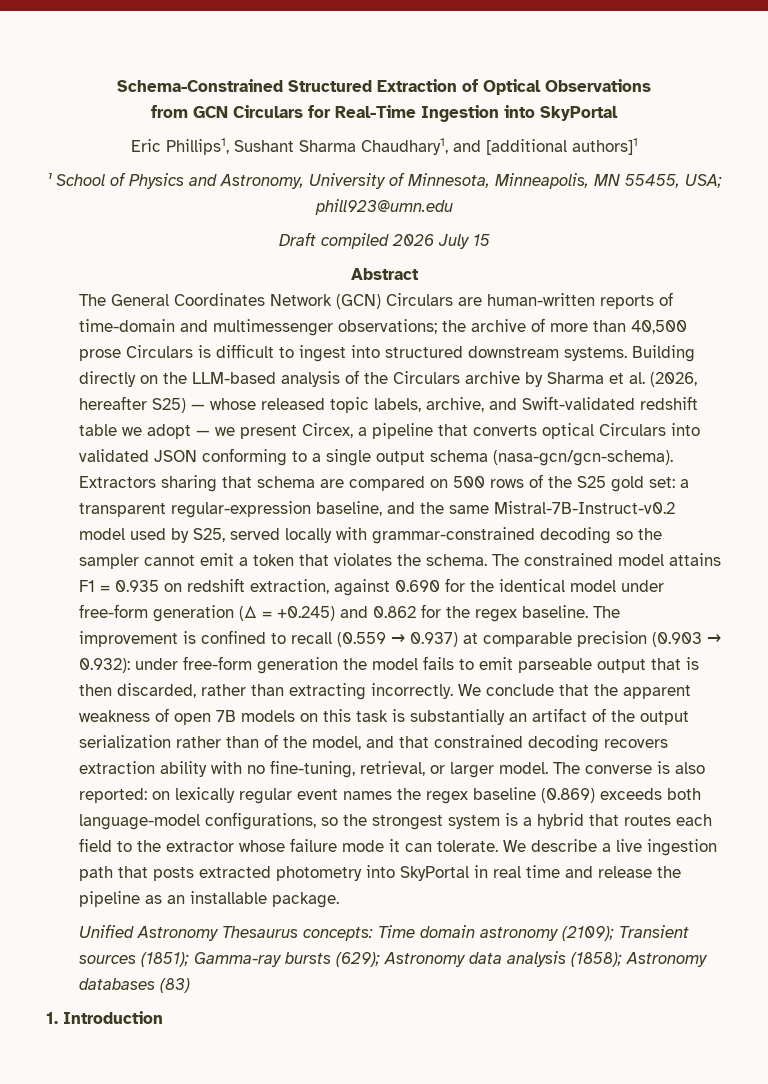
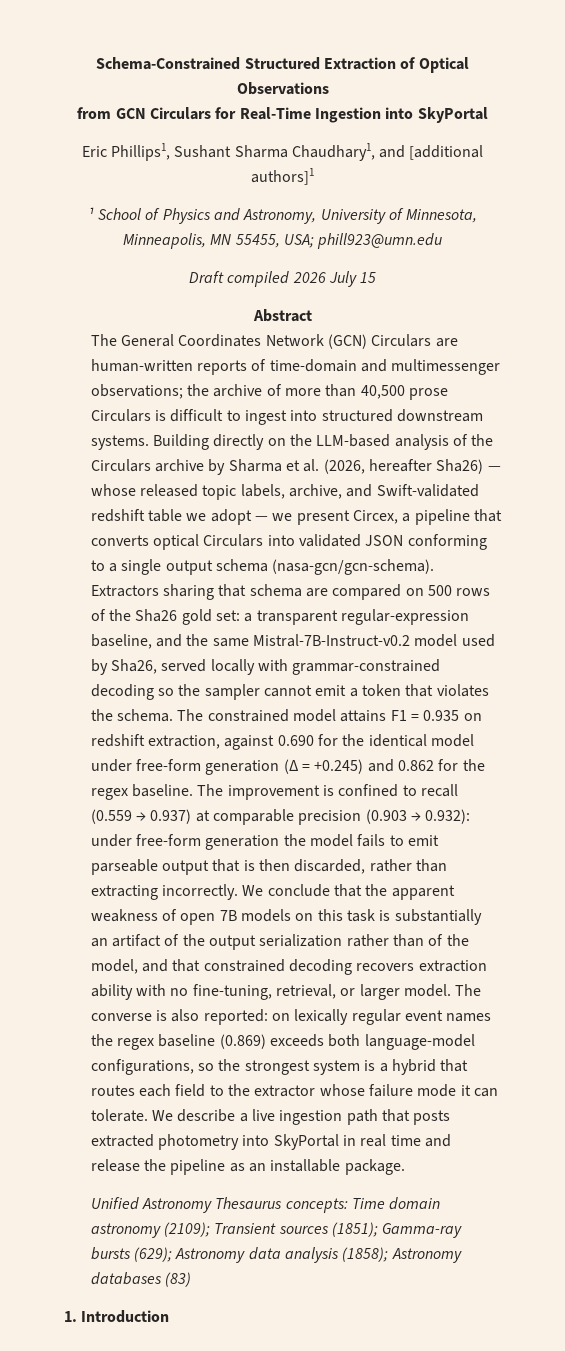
[152,398,187,413] S25) -> [436,459,484,474] Sha26)
[577,476,607,488] S25 -> [135,609,178,622] Sha26
[193,528,226,542] S25, -> [111,659,158,674] Sha26,

